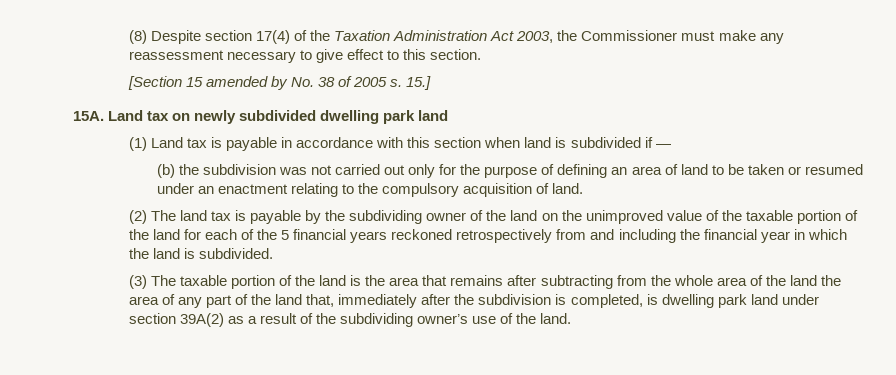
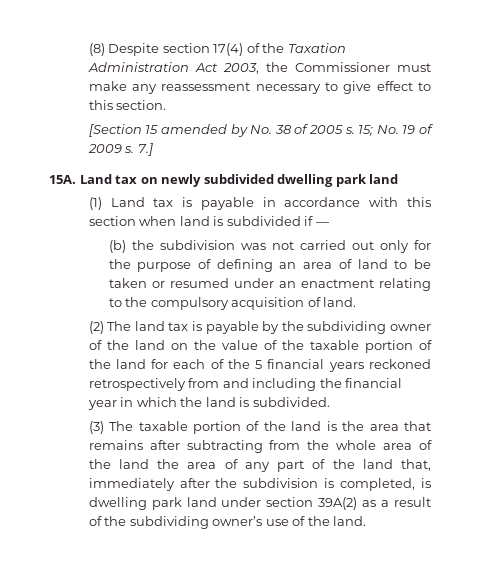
[406,76,432,90] 15.] -> [358,124,434,136] [87,143,153,156] 15; No. 19 of 2009 s. 7.]
[585,210,663,224] unimproved -> (216, 345) none

